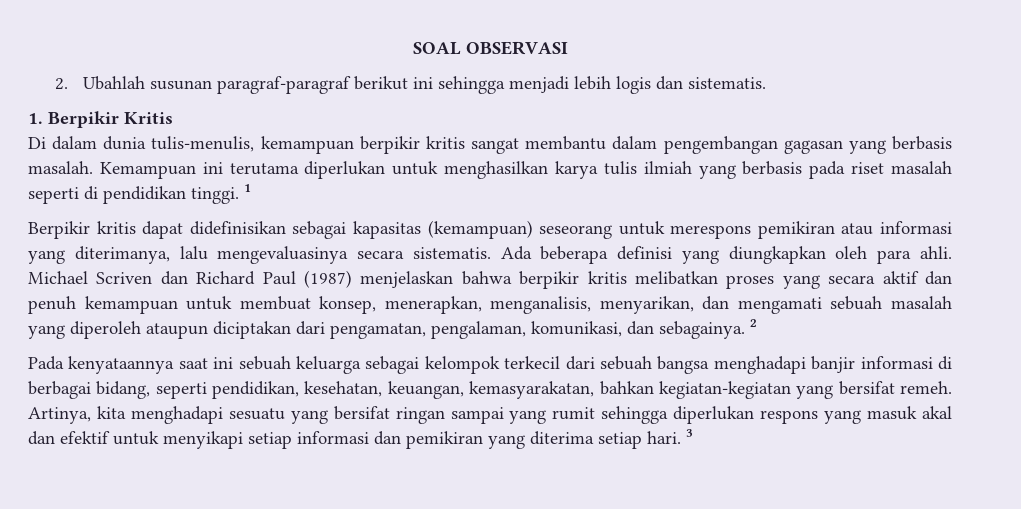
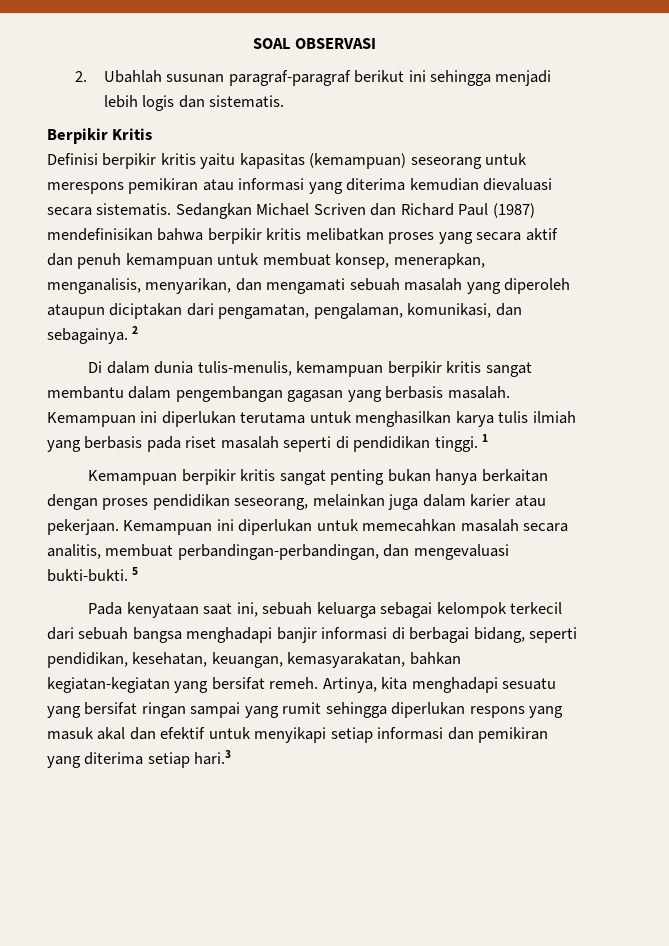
[28,113,43,124] 1. -> (285, 101) none
[28,136,953,154] [28,161,953,179] [28,184,251,204] [28,221,347,239] Di dalam dunia tulis-menulis, kemampuan berpikir kritis sangat membantu dalam pengembangan gagasan yang berbasis masalah. Kemampuan ini terutama diperlukan untuk menghasilkan karya tulis ilmiah yang berbasis pada riset masalah seperti di pendidikan tinggi. 1 // Berpikir kritis dapat didefinisikan sebagai -> [47,153,236,169] Definisi berpikir kritis yaitu
[74,246,952,264] diterimanya, lalu mengevaluasinya secara sistematis. Ada beberapa definisi yang diungkapkan oleh para ahli. -> [346,178,553,191] [47,203,252,219] diterima kemudian dievaluasi secara sistematis. Sedangkan
[360,271,454,288] menjelaskan -> [47,228,153,241] mendefinisikan
[28,356,234,374] Pada kenyataannya saat ini -> [88,361,532,377] [47,386,510,402] [47,411,576,427] [47,434,489,452] [88,469,548,485] [47,494,546,510] [47,519,569,535] [47,544,509,560] [47,567,139,582] [88,602,258,618] Di dalam dunia tulis-menulis, kemampuan berpikir kritis sangat membantu dalam pengembangan gagasan yang berbasis masalah. Kemampuan ini diperlukan terutama untuk menghasilkan karya tulis ilmiah yang berbasis pada riset masalah seperti di pendidikan tinggi. 1 // Kemampuan berpikir kritis sangat penting bukan hanya berkaitan dengan proses pendidikan seseorang, melainkan juga dalam karier atau pekerjaan. Kemampuan ini diperlukan untuk memecahkan masalah secara analitis, membuat perbandingan-perbandingan, dan mengevaluasi bukti-bukti. 5 // Pada kenyataan saat ini,
[647,429,693,444] hari. 3 -> [194,750,232,765] hari.3

